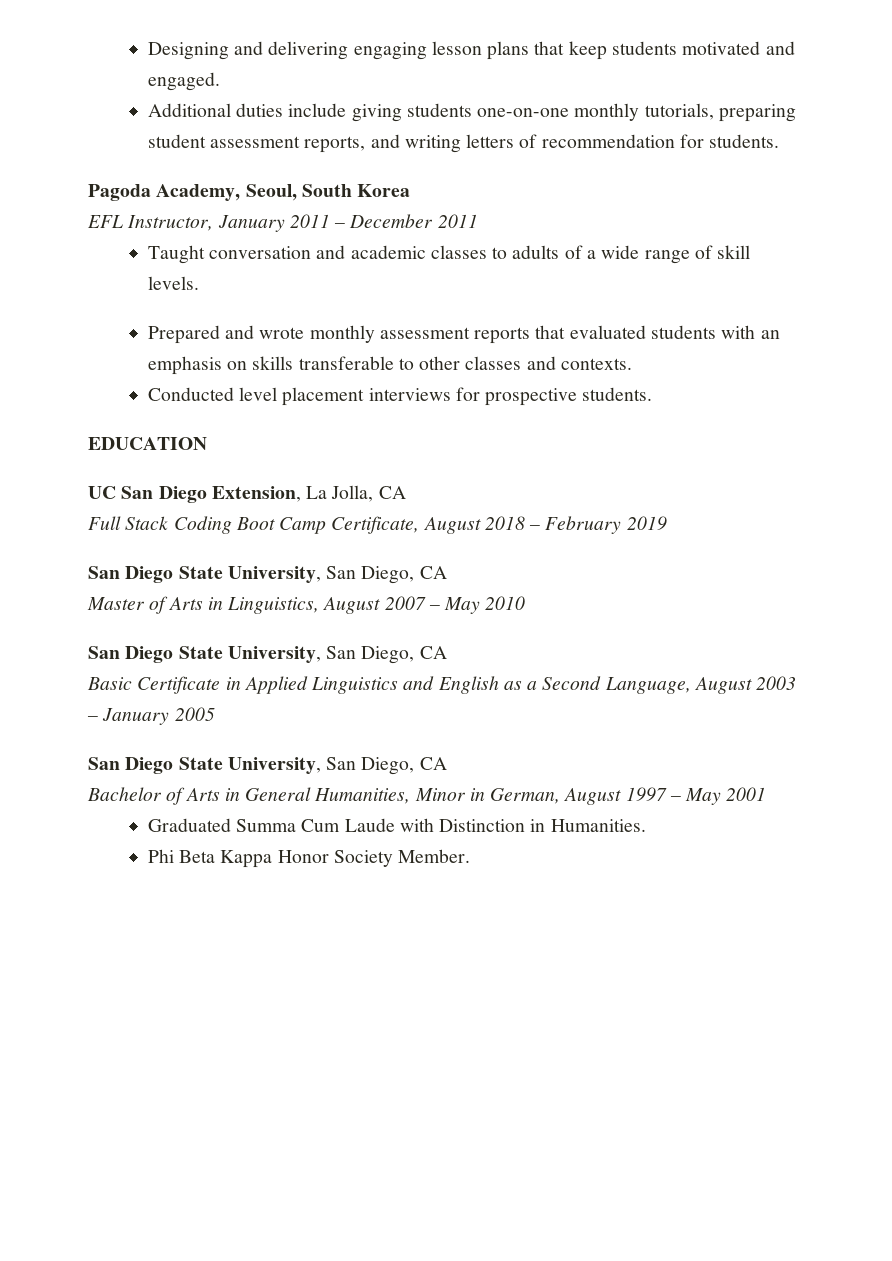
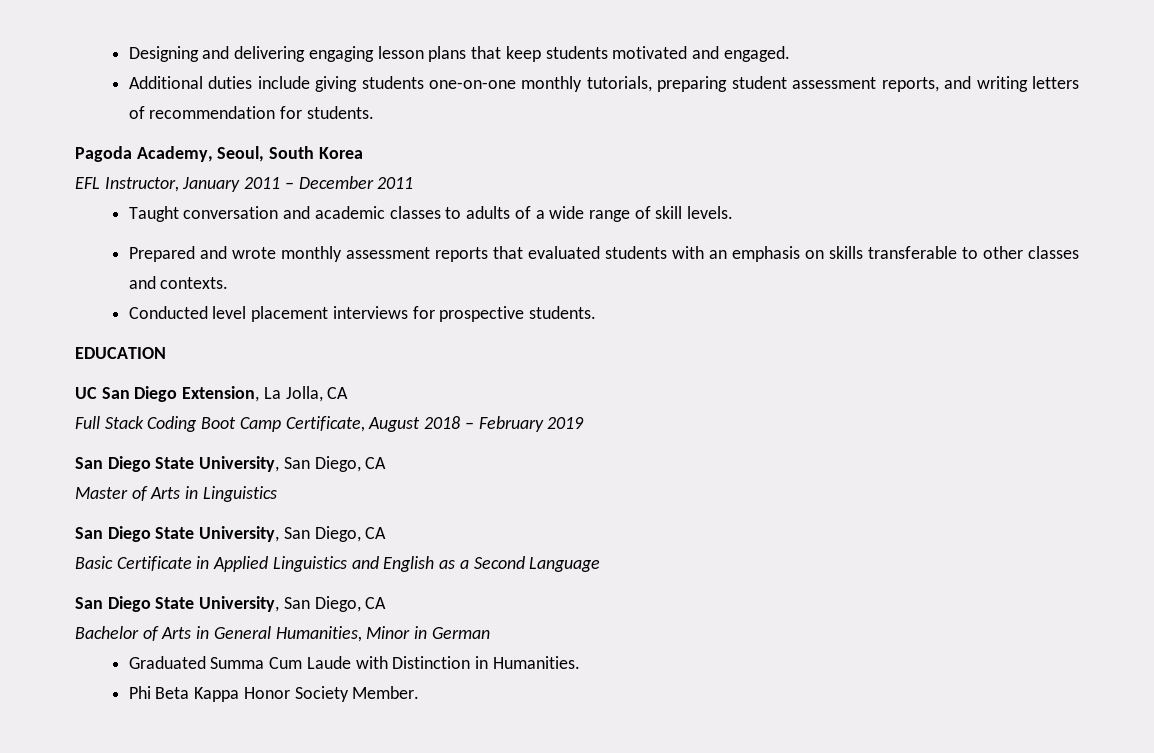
[227,596,526,614] Linguistics, August 2007 – May 2010 -> [202,486,277,502] Linguistics
[604,676,797,694] [87,707,215,725] Language, August 2003 – January 2005 -> [529,557,601,572] Language
[490,787,767,805] German, August 1997 – May 2001 -> [431,627,490,639] German

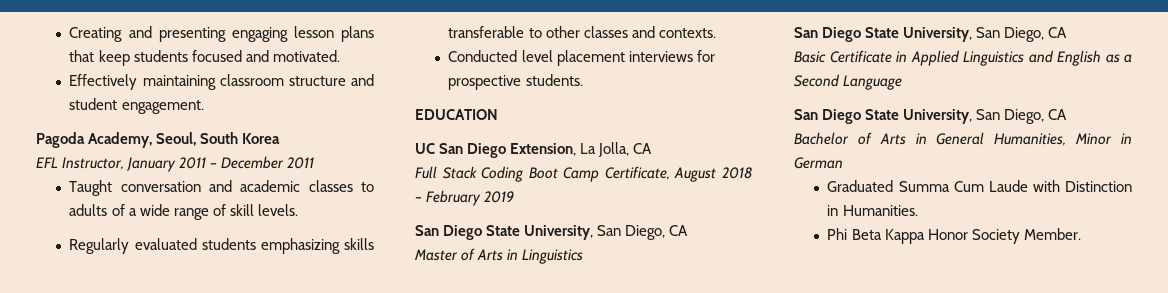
[128,46,306,62] Designing and delivering -> [69,26,226,42] Creating and presenting
[612,46,790,62] [128,76,1079,92] [128,106,374,119] motivated and engaged. // Additional duties include giving students one-on-one monthly tutorials, preparing student assessment reports, and writing letters of recommendation for students. -> [191,50,340,62] [69,74,374,90] [69,98,204,114] focused and motivated. // Effectively maintaining classroom structure and student engagement.
[128,246,824,262] Prepared and wrote monthly assessment reports that evaluated students with an emphasis on -> [69,238,340,254] Regularly evaluated students emphasizing

